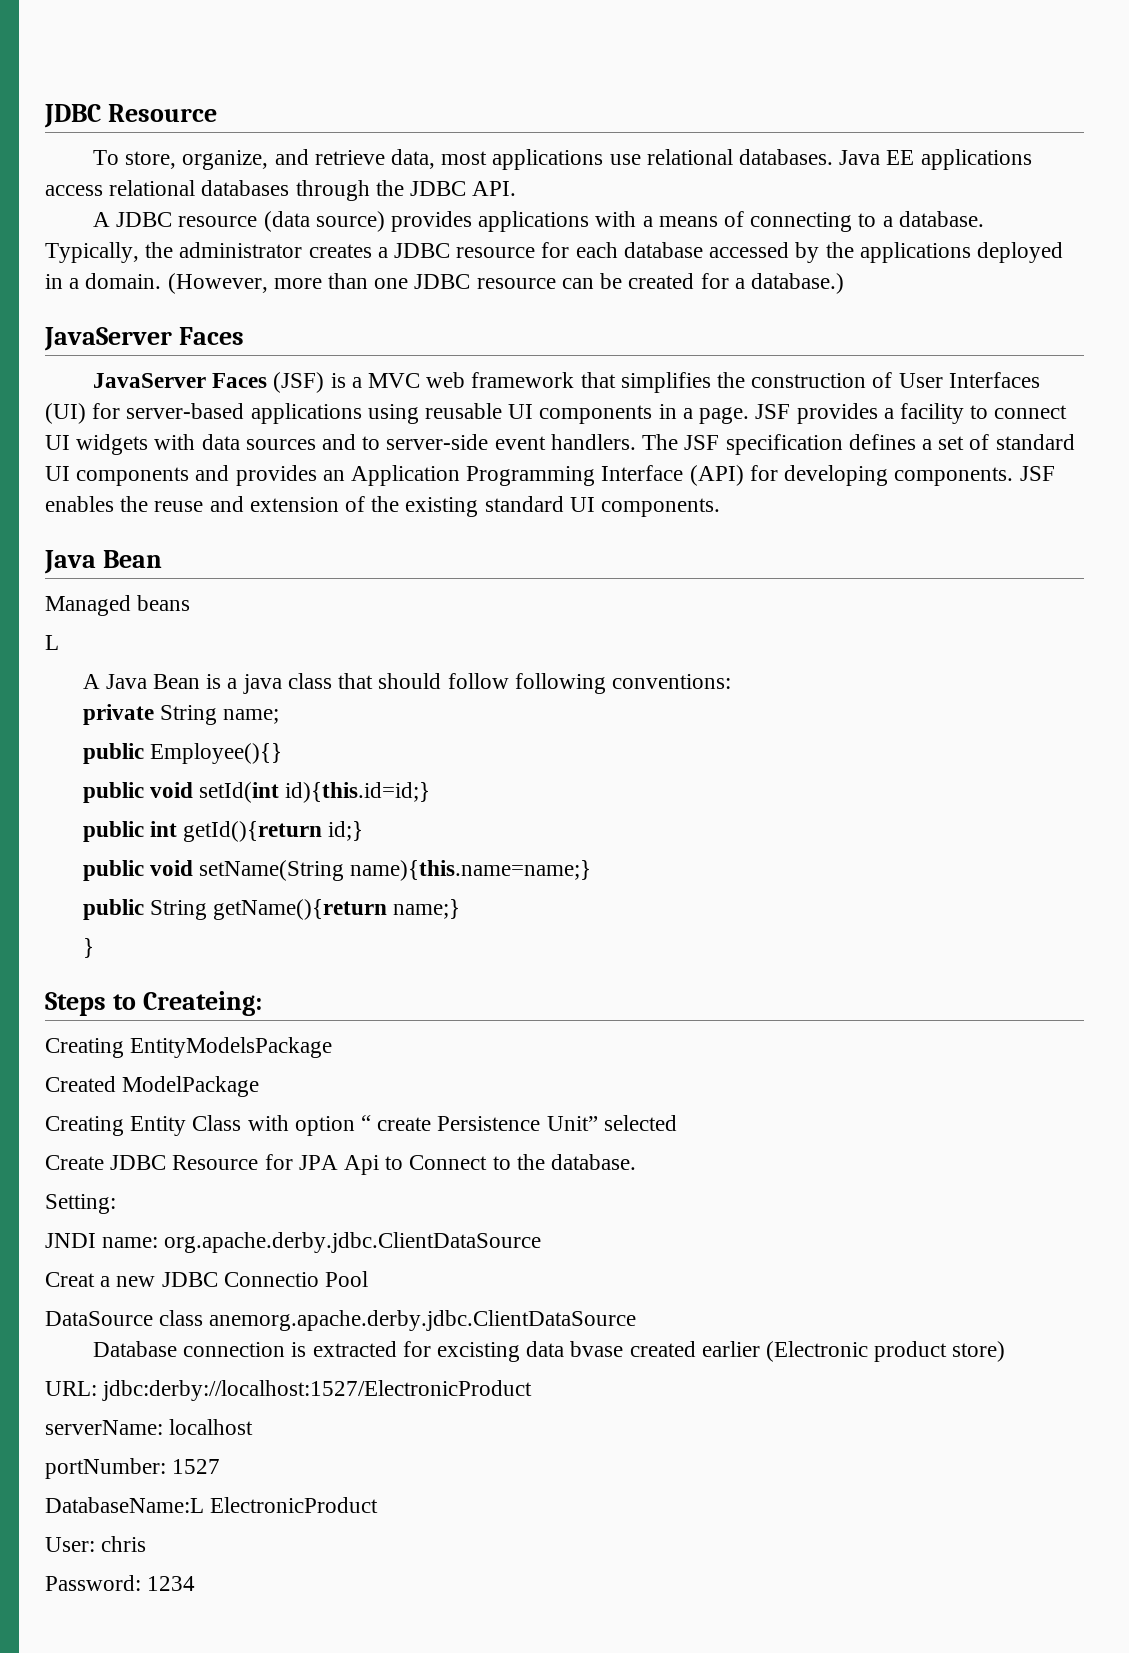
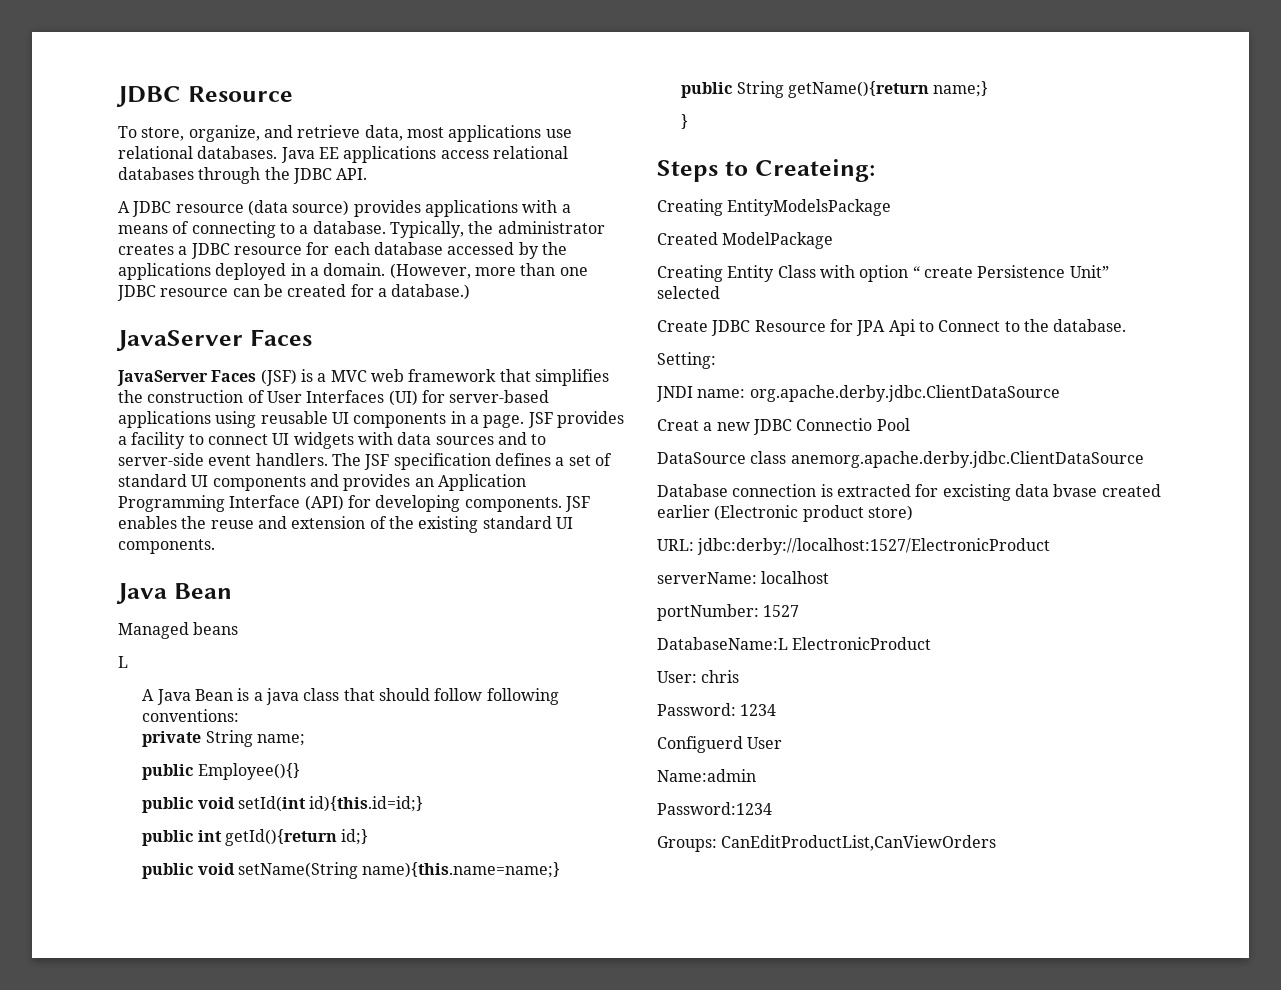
(196, 1583) none -> [657,736,783,753] [657,769,756,782] [657,802,772,815] [657,835,997,852] // Configuerd User // Name:admin // Password:1234 // Groups: CanEditProductList,CanViewOrders

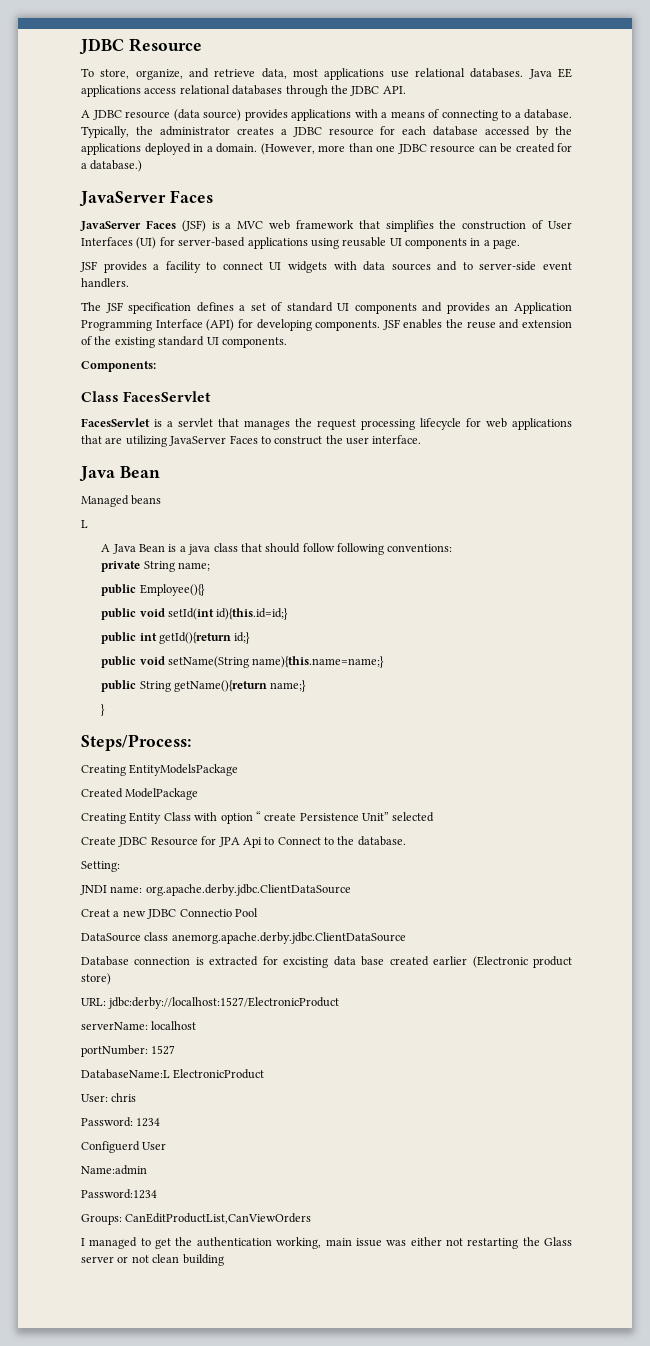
(525, 421) none -> (521, 244) //
(328, 459) none -> (129, 283) //
(215, 546) none -> [81,361,156,372] [81,391,212,402] [81,418,572,430] [81,435,422,447] // Components: // Class FacesServlet // FacesServlet is a servlet that manages the request processing lifecycle for web applications that are utilizing JavaServer Faces to construct the user interface.
[657,159,875,182] Steps to Createing: -> [81,734,191,751] Steps/Process:
[1053,484,1098,497] bvase -> [361,956,385,966] base
(997, 843) none -> [81,1237,572,1249] [81,1254,224,1266] // I managed to get the authentication working, main issue was either not restarting the Glass server or not clean building

